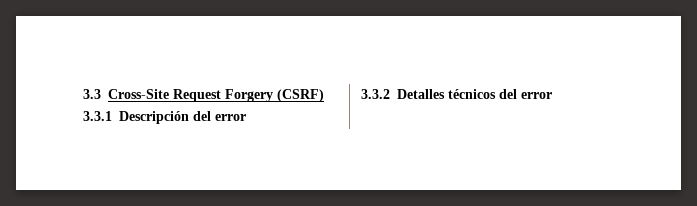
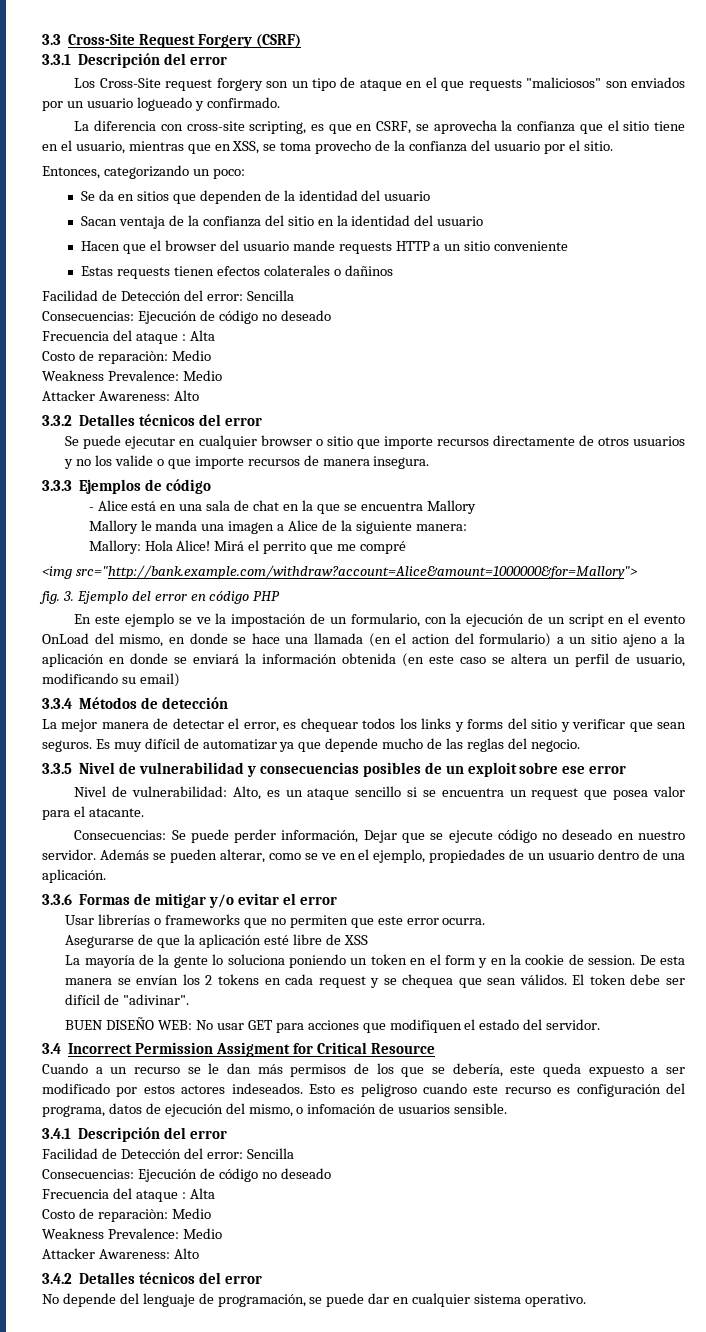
(246, 117) none -> [74,77,685,91] [42,97,280,111] [74,120,685,134] [42,140,613,154] [42,165,245,179] [81,190,431,204] [81,215,484,229] [81,240,569,254] [81,265,393,279] [42,290,294,301] [42,310,331,324] [42,330,215,344] [42,350,211,364] [42,370,222,381] [42,390,199,401] // Los Cross-Site request forgery son un tipo de ataque en el que requests "maliciosos" son enviados por un usuario logueado y confirmado. // La diferencia con cross-site scripting, es que en CSRF, se aprovecha la confianza que el sitio tiene en el usuario, mientras que en XSS, se toma provecho de la confianza del usuario por el sitio. // Entonces, categorizando un poco: // Se da en sitios que dependen de la identidad del usuario // Sacan ventaja de la confianza del sitio en la identidad del usuario // Hacen que el browser del usuario mande requests HTTP a un sitio conveniente // Estas requests tienen efectos colaterales o dañinos // Facilidad de Detección del error: Sencilla // Consecuencias: Ejecución de código no deseado // Frecuencia del ataque : Alta // Costo de reparaciòn: Medio // Weakness Prevalence: Medio // Attacker Awareness: Alto
(552, 95) none -> [65,435,686,449] [64,455,430,469] [42,479,212,494] [88,500,476,514] [88,520,467,534] [88,540,406,554] [42,565,637,579] [39,591,281,604] [74,613,685,627] [42,633,686,647] [42,653,685,667] [42,673,180,687] [42,697,229,709] [42,718,687,732] [42,738,580,752] [42,762,627,777] [74,786,685,800] [42,806,144,820] [74,829,685,843] [42,849,686,863] [42,869,106,883] [42,893,337,908] [65,914,486,928] [65,934,368,948] [65,954,686,968] [65,974,686,988] [65,994,190,1005] [65,1017,601,1033] [42,1042,435,1057] [42,1063,685,1077] [42,1083,685,1097] [42,1103,508,1117] [42,1127,228,1142] [42,1148,294,1159] [42,1168,331,1182] [42,1188,215,1202] [42,1208,211,1222] [42,1228,222,1239] [42,1248,199,1259] [42,1272,262,1284] [42,1293,586,1307] // Se puede ejecutar en cualquier browser o sitio que importe recursos directamente de otros usuarios y no los valide o que importe recursos de manera insegura. // 3.3.3 Ejemplos de código // - Alice está en una sala de chat en la que se encuentra Mallory // Mallory le manda una imagen a Alice de la siguiente manera: // Mallory: Hola Alice! Mirá el perrito que me compré // <img src="http://bank.example.com/withdraw?account=Alice&amount=1000000&for=Mallory"> // fig. 3. Ejemplo del error en código PHP // En este ejemplo se ve la impostación de un formulario, con la ejecución de un script en el evento OnLoad del mismo, en donde se hace una llamada (en el action del formulario) a un sitio ajeno a la aplicación en donde se enviará la información obtenida (en este caso se altera un perfil de usuario, modificando su email) // 3.3.4 Métodos de detección // La mejor manera de detectar el error, es chequear todos los links y forms del sitio y verificar que sean seguros. Es muy difícil de automatizar ya que depende mucho de las reglas del negocio. // 3.3.5 Nivel de vulnerabilidad y consecuencias posibles de un exploit sobre ese error // Nivel de vulnerabilidad: Alto, es un ataque sencillo si se encuentra un request que posea valor para el atacante. // Consecuencias: Se puede perder información, Dejar que se ejecute código no deseado en nuestro servidor. Además se pueden alterar, como se ve en el ejemplo, propiedades de un usuario dentro de una aplicación. // 3.3.6 Formas de mitigar y/o evitar el error // Usar librerías o frameworks que no permiten que este error ocurra. // Asegurarse de que la aplicación esté libre de XSS // La mayoría de la gente lo soluciona poniendo un token en el form y en la cookie de session. De esta manera se envían los 2 tokens en cada request y se chequea que sean válidos. El token debe ser difícil de "adivinar". // BUEN DISEÑO WEB: No usar GET para acciones que modifiquen el estado del servidor. // 3.4 Incorrect Permission Assigment for Critical Resource // Cuando a un recurso se le dan más permisos de los que se debería, este queda expuesto a ser modificado por estos actores indeseados. Esto es peligroso cuando este recurso es configuración del programa, datos de ejecución del mismo, o infomación de usuarios sensible. // 3.4.1 Descripción del error // Facilidad de Detección del error: Sencilla // Consecuencias: Ejecución de código no deseado // Frecuencia del ataque : Alta // Costo de reparaciòn: Medio // Weakness Prevalence: Medio // Attacker Awareness: Alto // 3.4.2 Detalles técnicos del error // No depende del lenguaje de programación, se puede dar en cualquier sistema operativo.

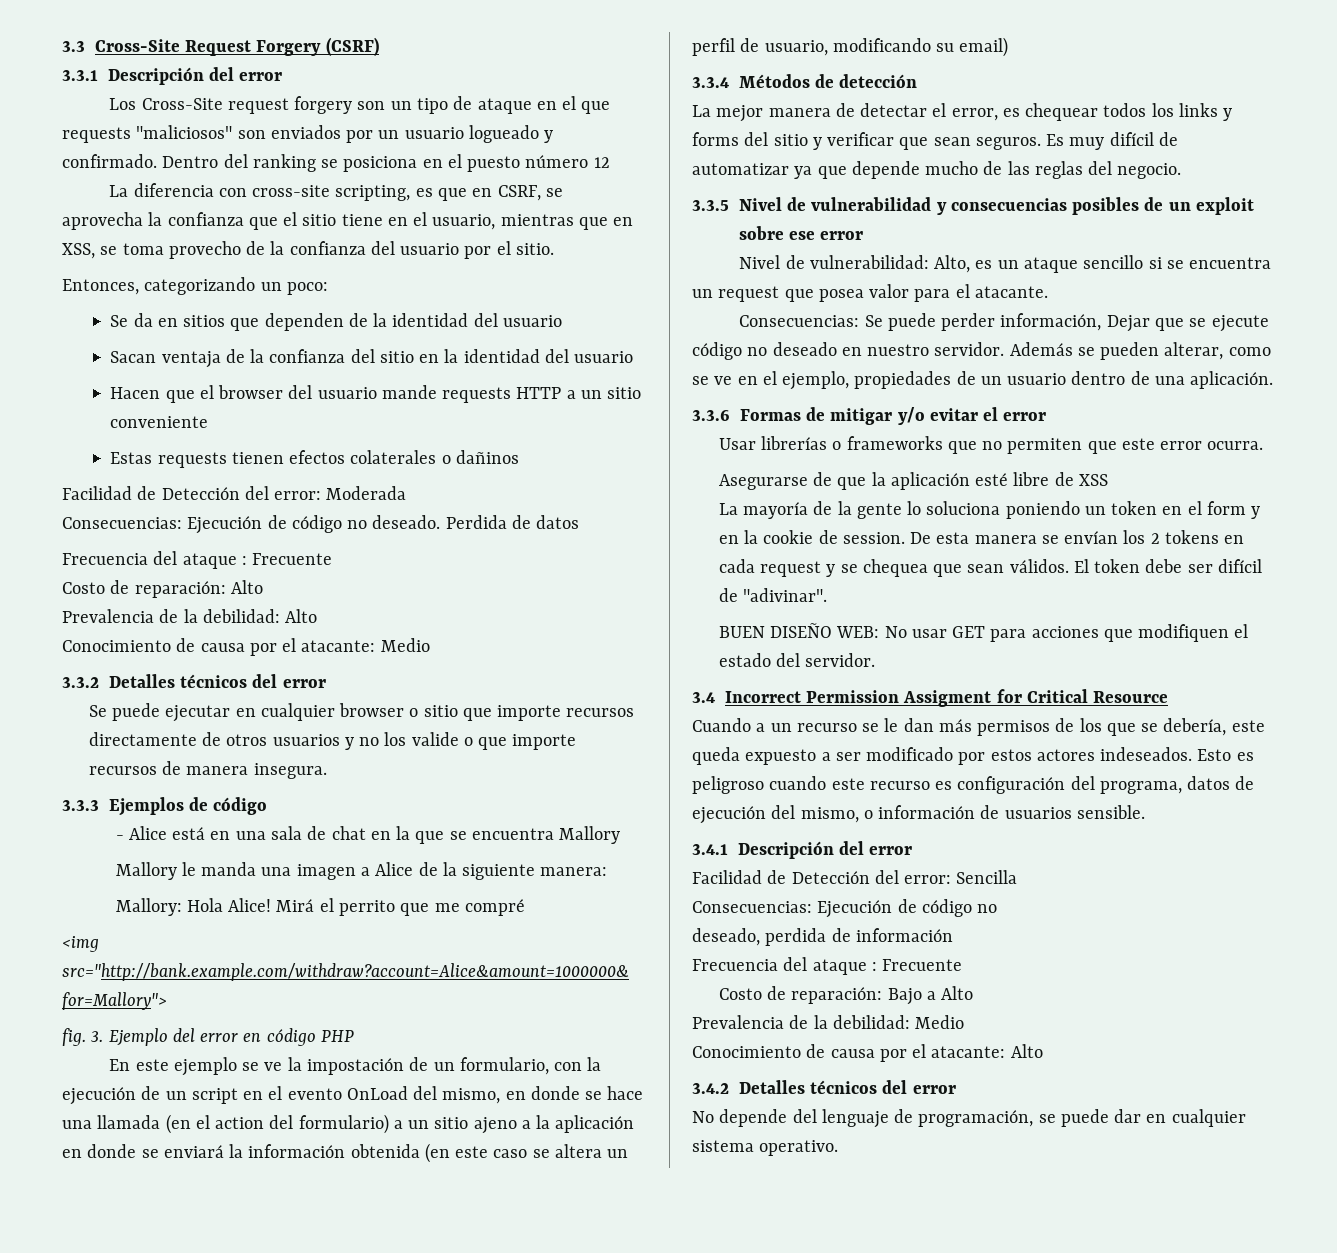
(280, 102) none -> [162,154,610,172] Dentro del ranking se posiciona en el puesto número 12
[246,290,294,301] [42,310,331,324] [42,330,215,344] [42,350,211,364] [42,370,222,381] [42,390,199,401] Sencilla // Consecuencias: Ejecución de código no deseado // Frecuencia del ataque : Alta // Costo de reparaciòn: Medio // Weakness Prevalence: Medio // Attacker Awareness: Alto -> [326,486,407,500] [62,515,580,534] [62,551,333,569] [62,580,263,598] [62,609,318,623] [62,638,430,656] Moderada // Consecuencias: Ejecución de código no deseado. Perdida de datos // Frecuencia del ataque : Frecuente // Costo de reparación: Alto // Prevalencia de la debilidad: Alto // Conocimiento de causa por el atacante: Medio
[307,1104,377,1114] infomación -> [878,805,976,819] información
[280,1168,331,1179] [42,1188,215,1202] [42,1208,211,1222] [42,1228,222,1239] [42,1248,170,1259] deseado // Frecuencia del ataque : Alta // Costo de reparaciòn: Medio // Weakness Prevalence: Medio // Attacker Awareness: -> [692,928,953,946] [692,957,963,975] [718,986,974,1005] [692,1015,965,1029] [692,1044,1006,1062] // deseado, perdida de información // Frecuencia del ataque : Frecuente // Costo de reparación: Bajo a Alto // Prevalencia de la debilidad: Medio // Conocimiento de causa por el atacante:

